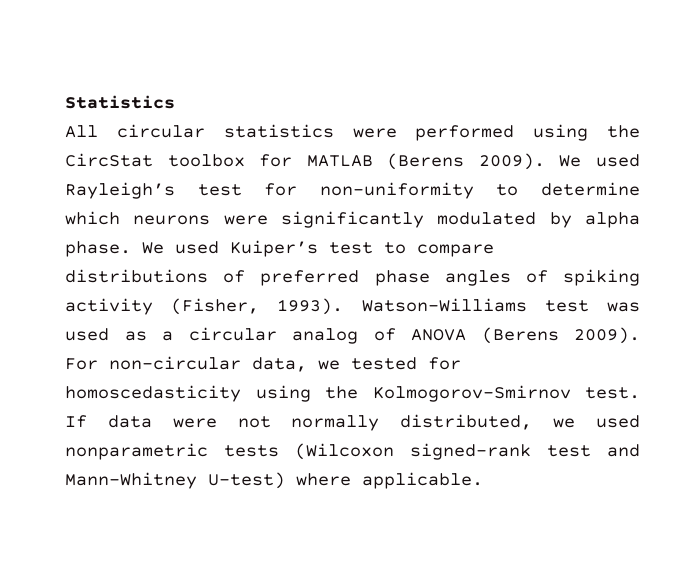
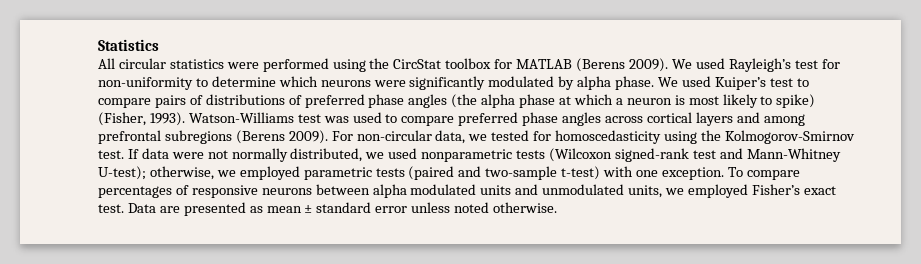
(494, 250) none -> [154,95,203,108] pairs of
[525,269,640,286] [65,298,153,315] of spiking activity -> [451,94,816,108] (the alpha phase at which a neuron is most likely to spike)
[124,327,466,344] as a circular analog of ANOVA -> [385,112,805,126] [98,130,232,144] to compare preferred phase angles across cortical layers and among prefrontal subregions
[208,472,483,489] U-test) where applicable. -> [98,166,800,180] [98,184,836,198] [98,202,558,216] U-test); otherwise, we employed parametric tests (paired and two-sample t-test) with one exception. To compare percentages of responsive neurons between alpha modulated units and unmodulated units, we employed Fisher’s exact test. Data are presented as mean ± standard error unless noted otherwise.

